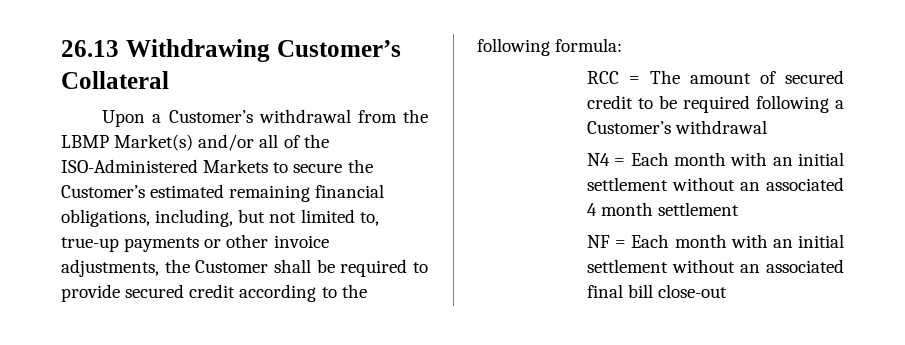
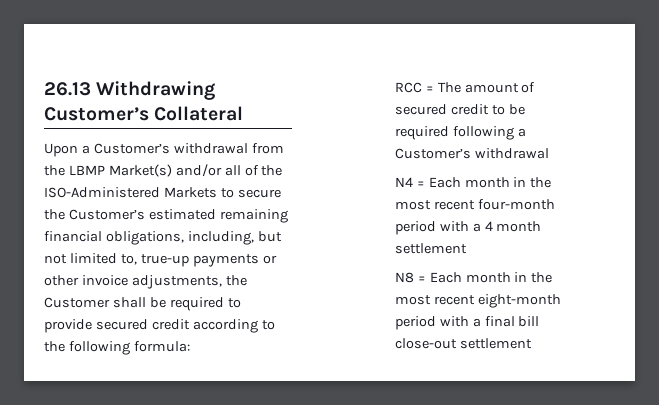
[730,152,844,166] [587,177,844,191] with an initial settlement without an associated -> [513,177,552,188] [394,199,555,210] [394,221,481,235] in the most recent four-month period with a
[587,234,844,248] [587,259,844,273] NF = Each month with an initial settlement without an associated -> [394,272,553,283] [394,294,561,308] [394,316,481,330] N8 = Each month in the most recent eight-month period with a
(728, 291) none -> [459,338,532,349] settlement

